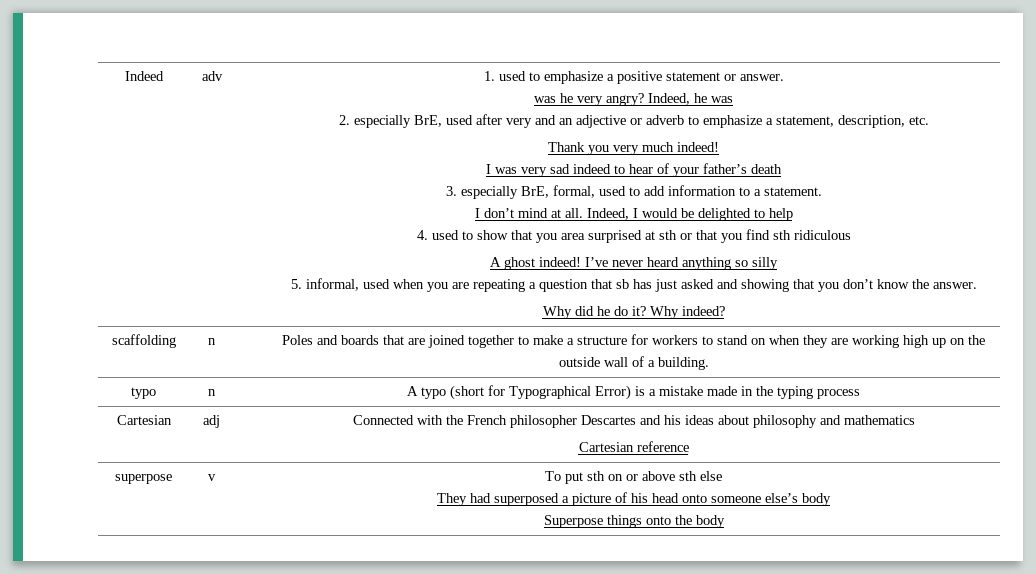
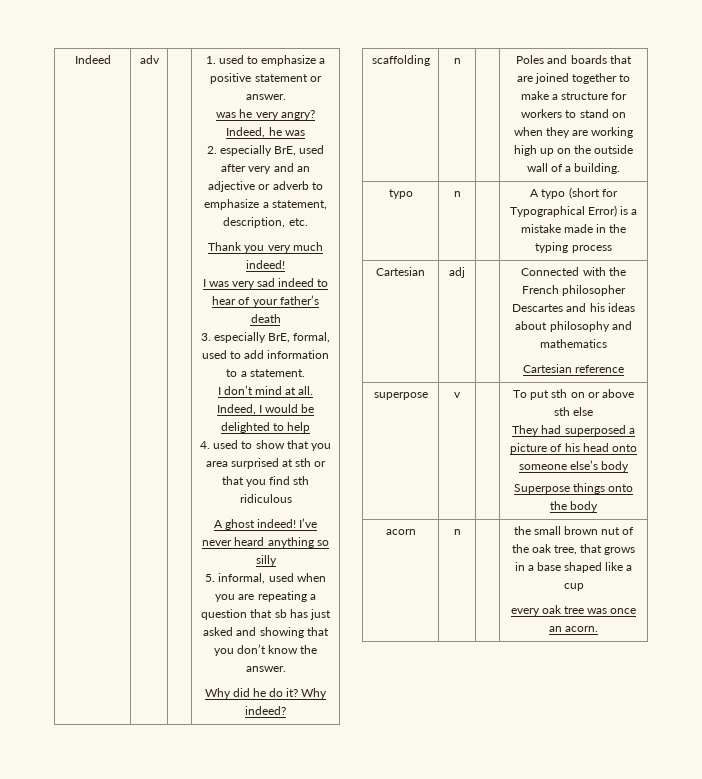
(725, 521) none -> [385,529,416,535] [453,529,461,535] [513,526,635,535] [511,544,636,555] [514,562,633,573] [563,583,584,591] [510,605,637,616] [548,626,599,632] // acorn | n | | the small brown nut of the oak tree, that grows in a base shaped like a cup // every oak tree was once an acorn.

